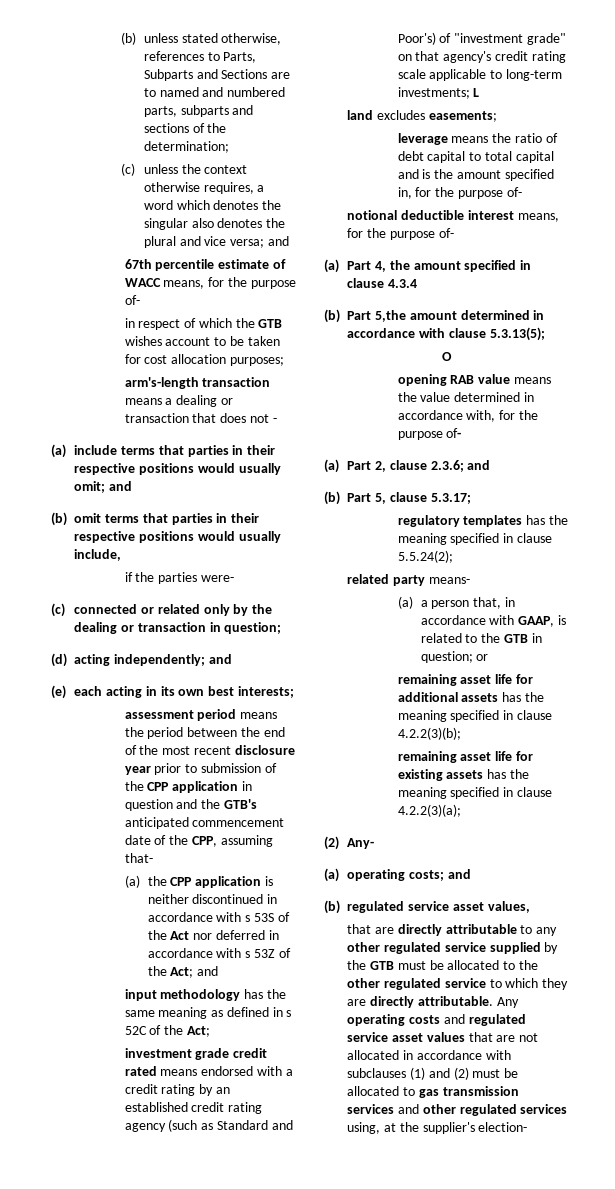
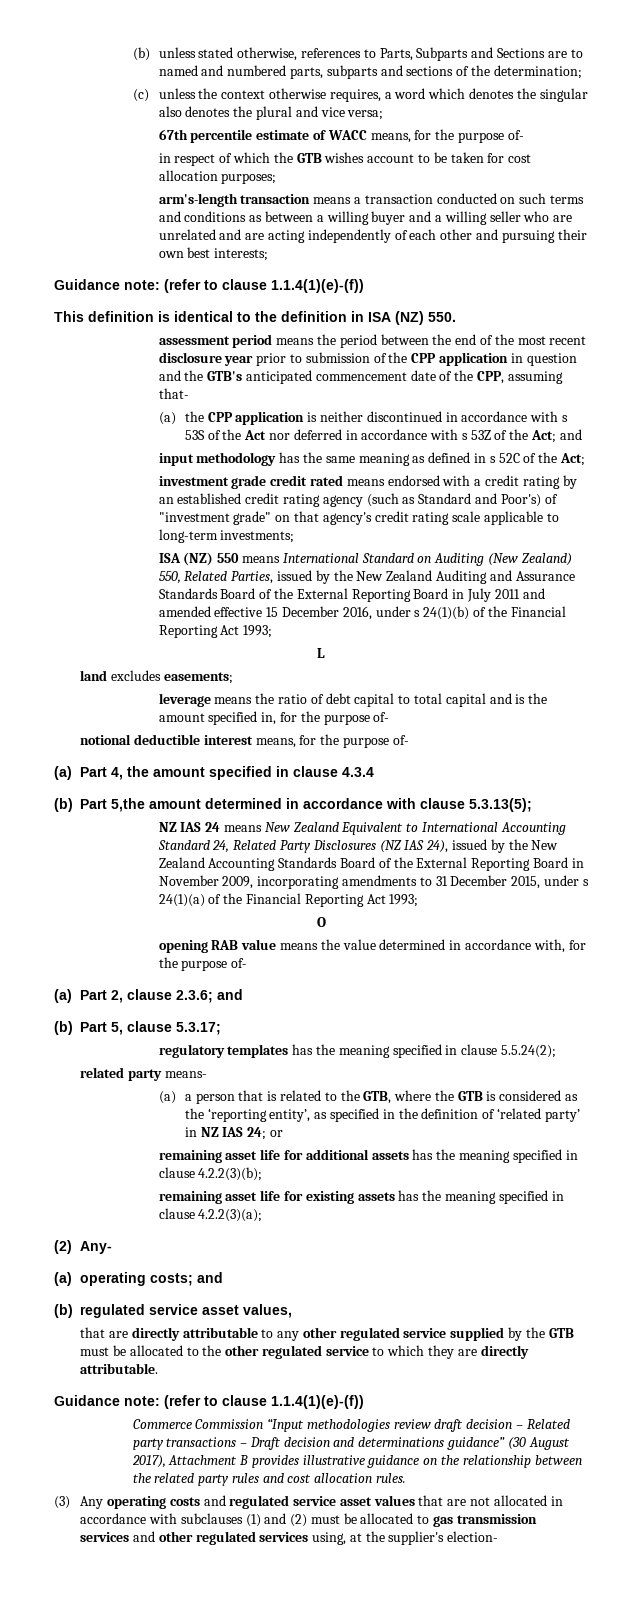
[267,236,289,246] and -> (384, 115) none
[176,395,233,407] [124,413,277,423] [51,444,276,458] [74,463,281,475] [74,481,132,493] [51,512,260,526] [74,531,281,543] [74,549,122,561] [124,572,234,584] [51,603,273,617] [74,622,282,634] [51,653,232,667] [51,685,294,699] dealing or transaction that does not - // (a) include terms that parties in their respective positions would usually omit; and // (b) omit terms that parties in their respective positions would usually include, // if the parties were- // (c) connected or related only by the dealing or transaction in question; // (d) acting independently; and // (e) each acting in its own best interests; -> [364,193,584,204] [158,211,573,225] [158,229,587,243] [158,247,269,261] [54,279,364,293] [54,311,456,325] transaction conducted on such terms and conditions as between a willing buyer and a willing seller who are unrelated and are acting independently of each other and pursuing their own best interests; // Guidance note: (refer to clause 1.1.4(1)(e)-(f)) // This definition is identical to the definition in ISA (NZ) 550.
(470, 93) none -> [158,552,572,566] [158,570,575,584] [158,588,545,602] [158,606,566,620] [158,625,273,638] // ISA (NZ) 550 means International Standard on Auditing (New Zealand) 550, Related Parties, issued by the New Zealand Auditing and Assurance Standards Board of the External Reporting Board in July 2011 and amended effective 15 December 2016, under s 24(1)(b) of the Financial Reporting Act 1993; //
(545, 334) none -> [158,822,566,835] [157,839,559,853] [158,857,584,871] [158,875,589,889] [158,893,419,907] // NZ IAS 24 means New Zealand Equivalent to International Accounting Standard 24, Related Party Disclosures (NZ IAS 24), issued by the New Zealand Accounting Standards Board of the External Reporting Board in November 2009, incorporating amendments to 31 December 2015, under s 24(1)(a) of the Financial Reporting Act 1993;
[473,597,516,609] [420,615,567,627] [420,633,542,643] [420,651,473,663] that, in accordance with GAAP, is related to the GTB in question; -> [238,1090,579,1104] [184,1108,580,1122] [184,1127,267,1140] that is related to the GTB, where the GTB is considered as the ‘reporting entity’, as specified in the definition of ‘related party’ in NZ IAS 24;
(493, 1001) none -> [54,1395,364,1409] [132,1418,570,1432] [132,1437,570,1450] [131,1455,582,1468] [132,1473,406,1486] [54,1496,70,1509] // Guidance note: (refer to clause 1.1.4(1)(e)-(f)) // Commerce Commission “Input methodologies review draft decision – Related party transactions – Draft decision and determinations guidance” (30 August 2017), Attachment B provides illustrative guidance on the relationship between the related party rules and cost allocation rules. // (3)

